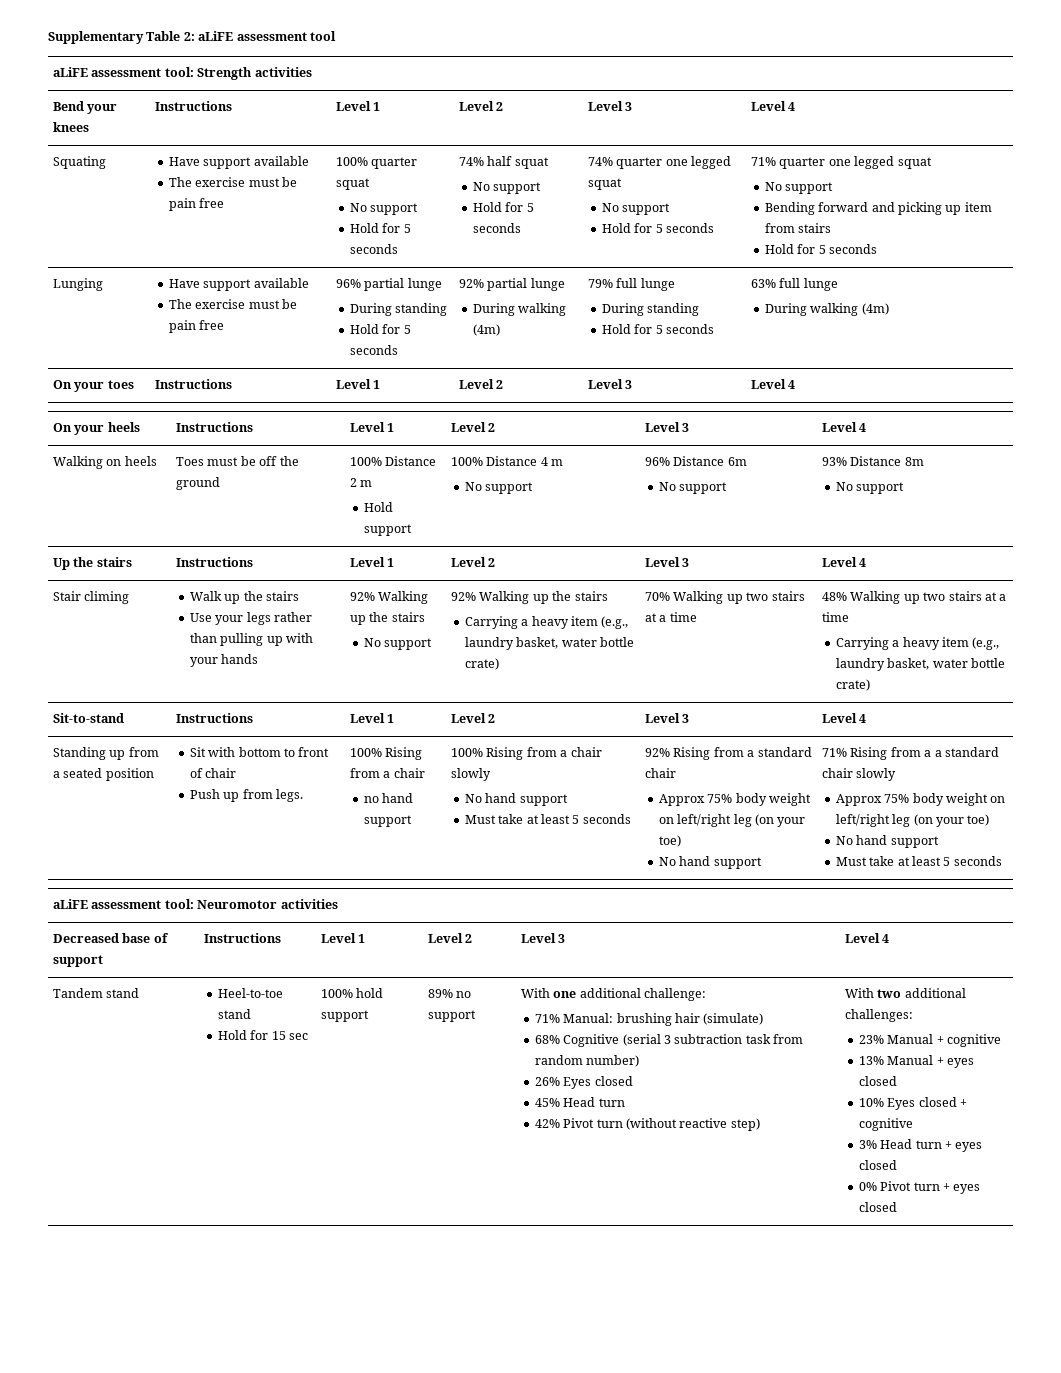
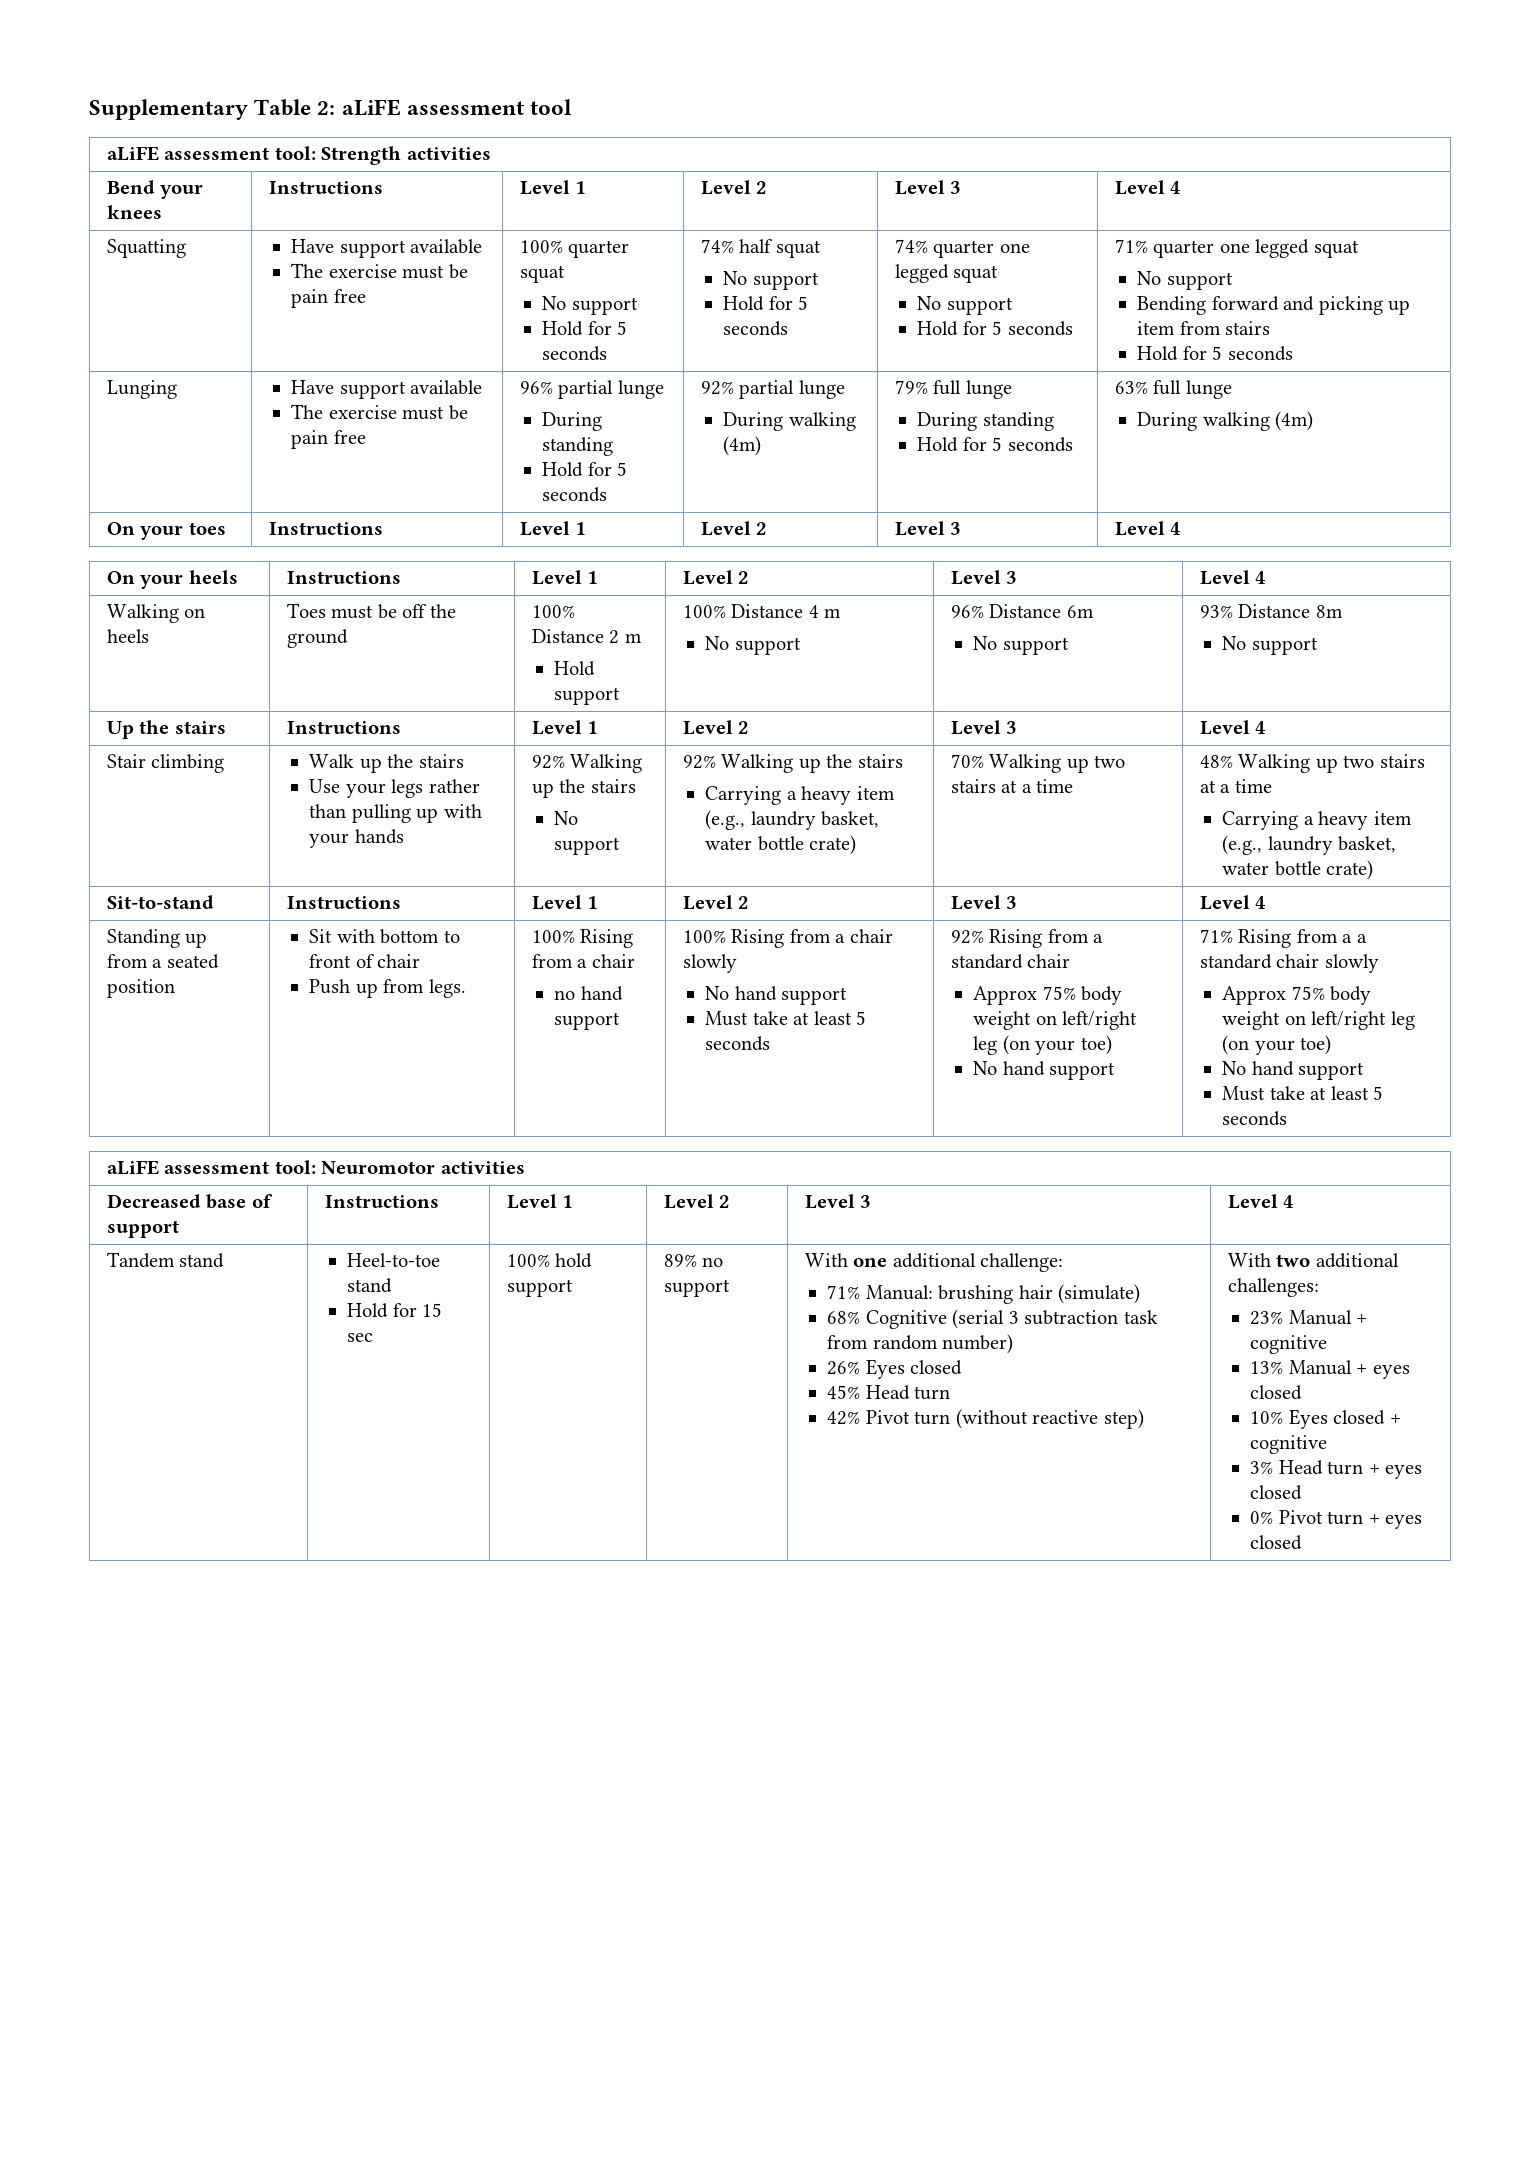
[53,156,107,169] Squating -> [106,239,186,258] Squatting
[84,591,130,604] climing -> [151,754,225,773] climbing

